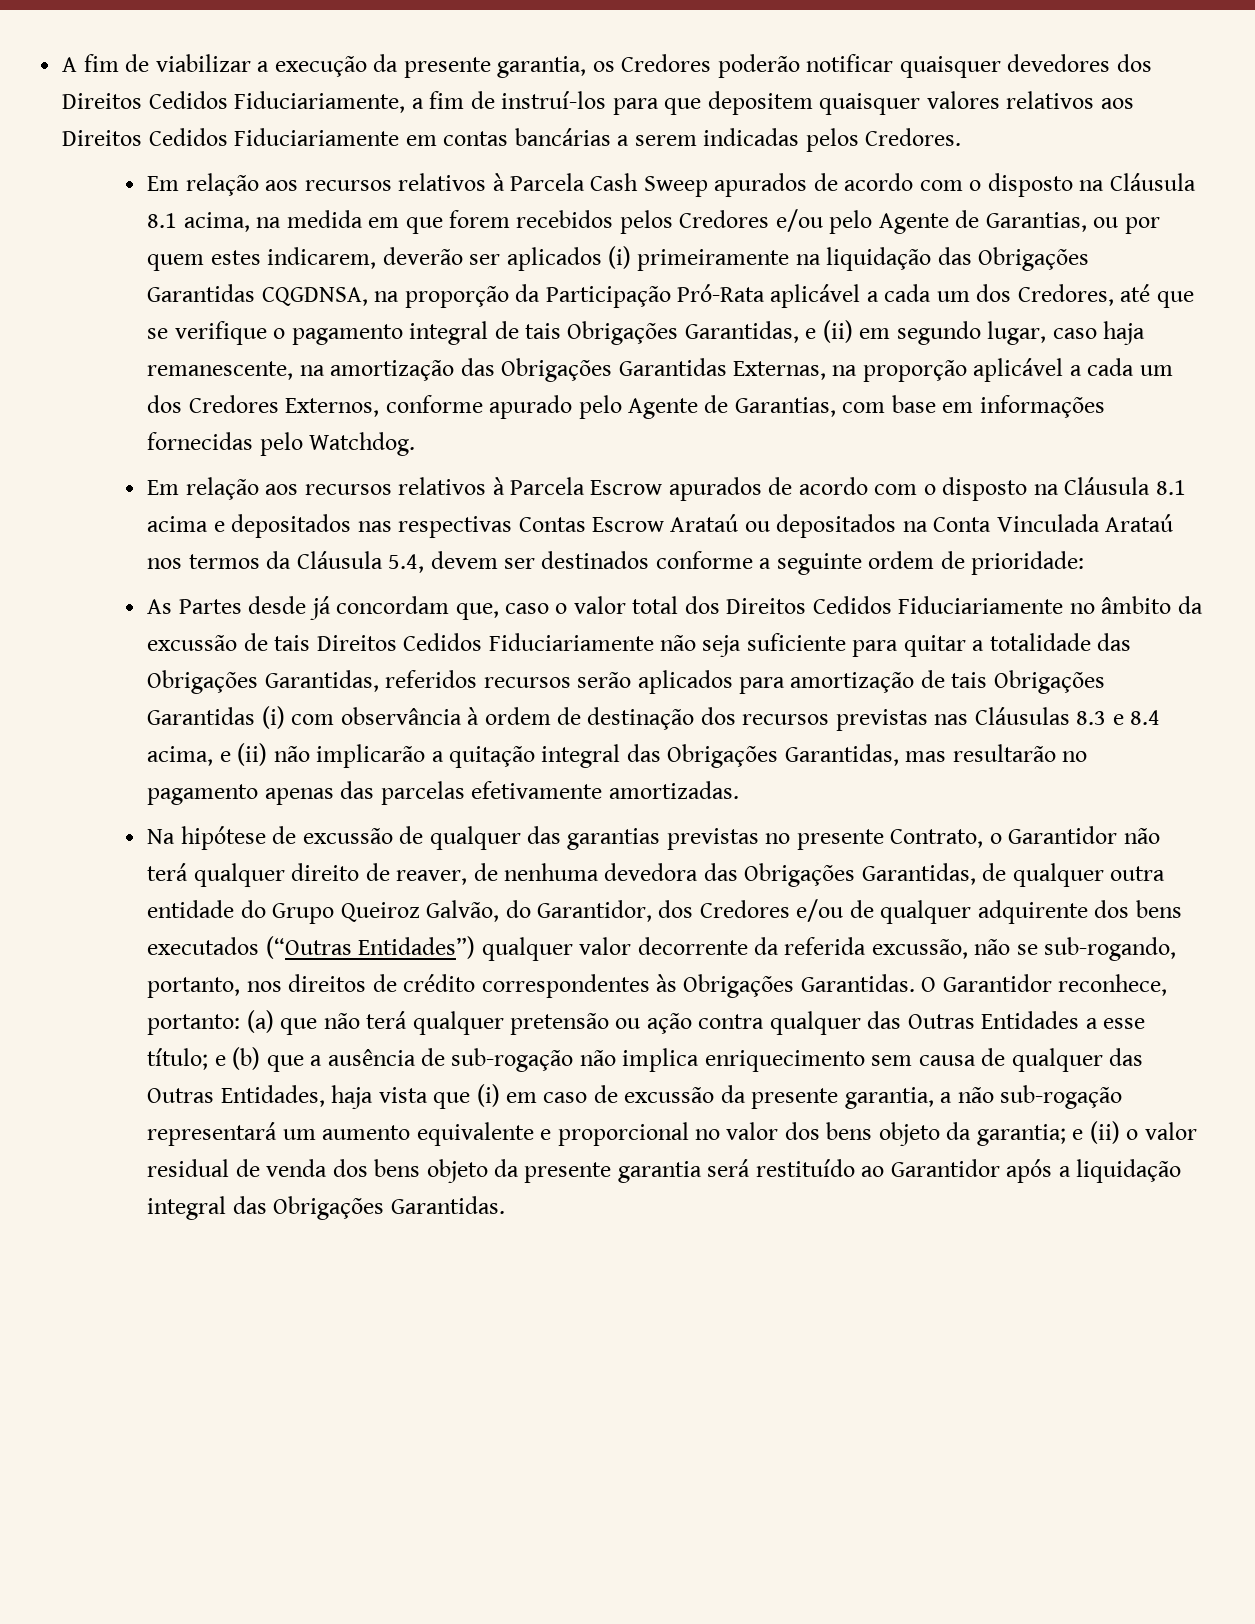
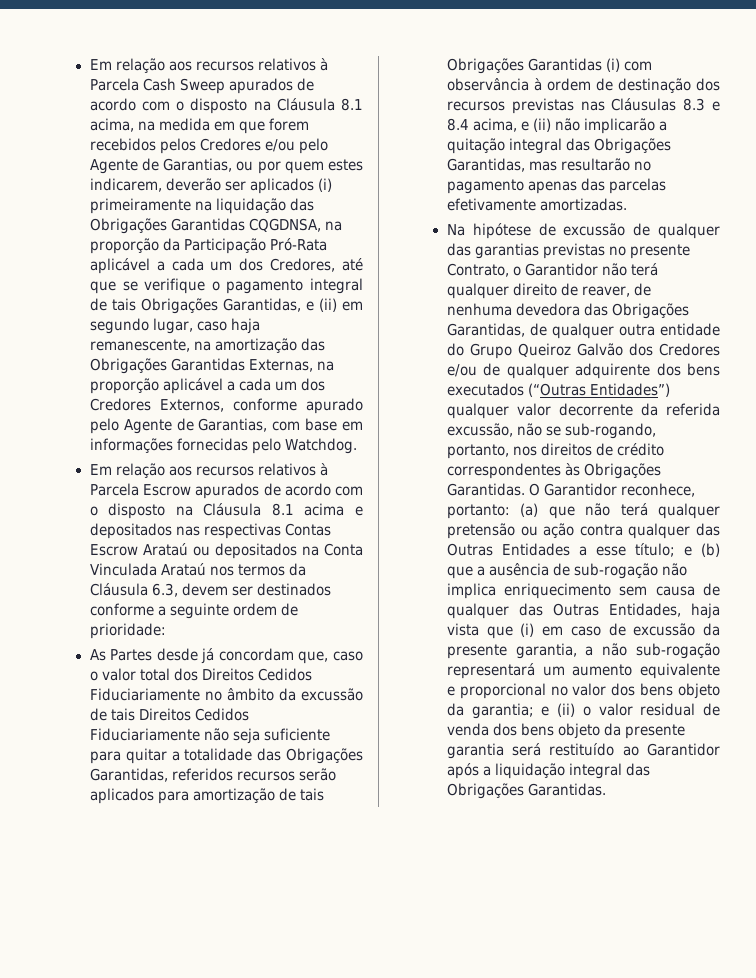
[62,54,1152,78] [62,91,1134,115] [62,128,962,152] A fim de viabilizar a execução da presente garantia, os Credores poderão notificar quaisquer devedores dos Direitos Cedidos Fiduciariamente, a fim de instruí-los para que depositem quaisquer valores relativos aos Direitos Cedidos Fiduciariamente em contas bancárias a serem indicadas pelos Credores. // -> (89, 64) none
[388,554,425,573] 5.4, -> [151,583,178,597] 6.3,
[426,900,652,922] Galvão, do Garantidor, -> [576,343,623,356] Galvão

